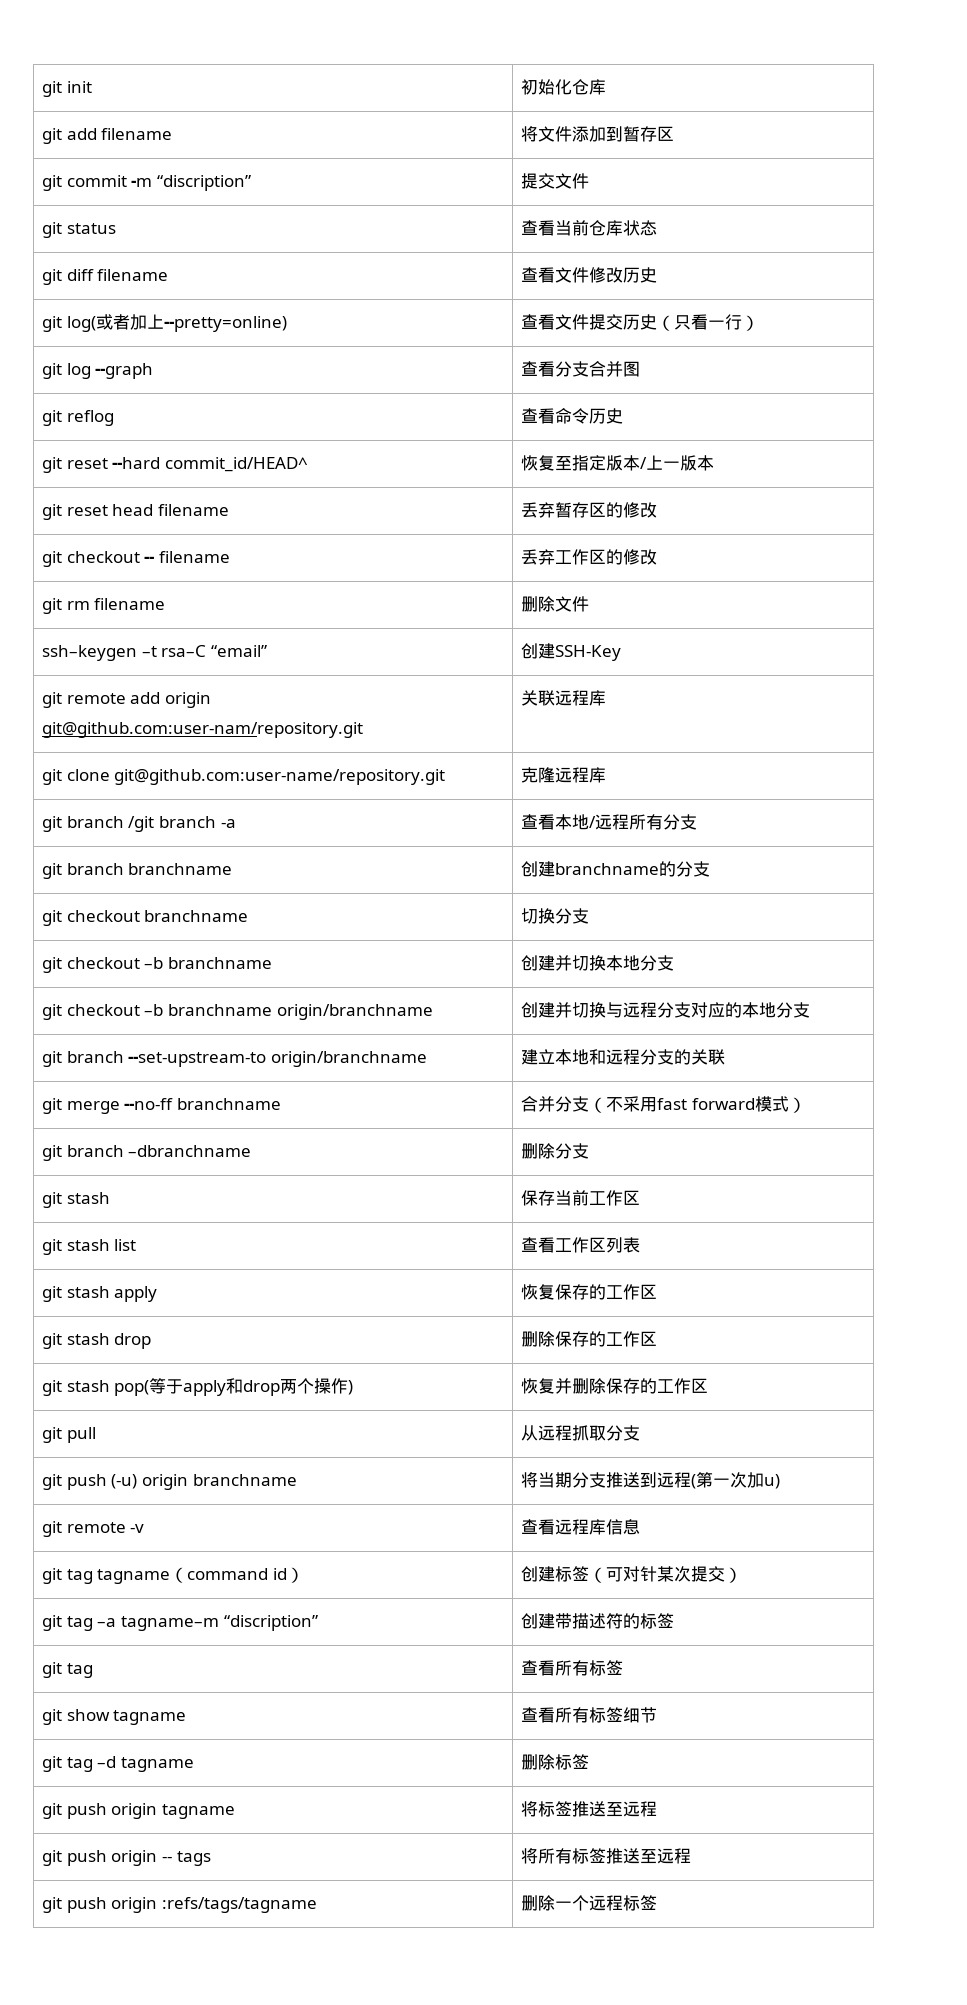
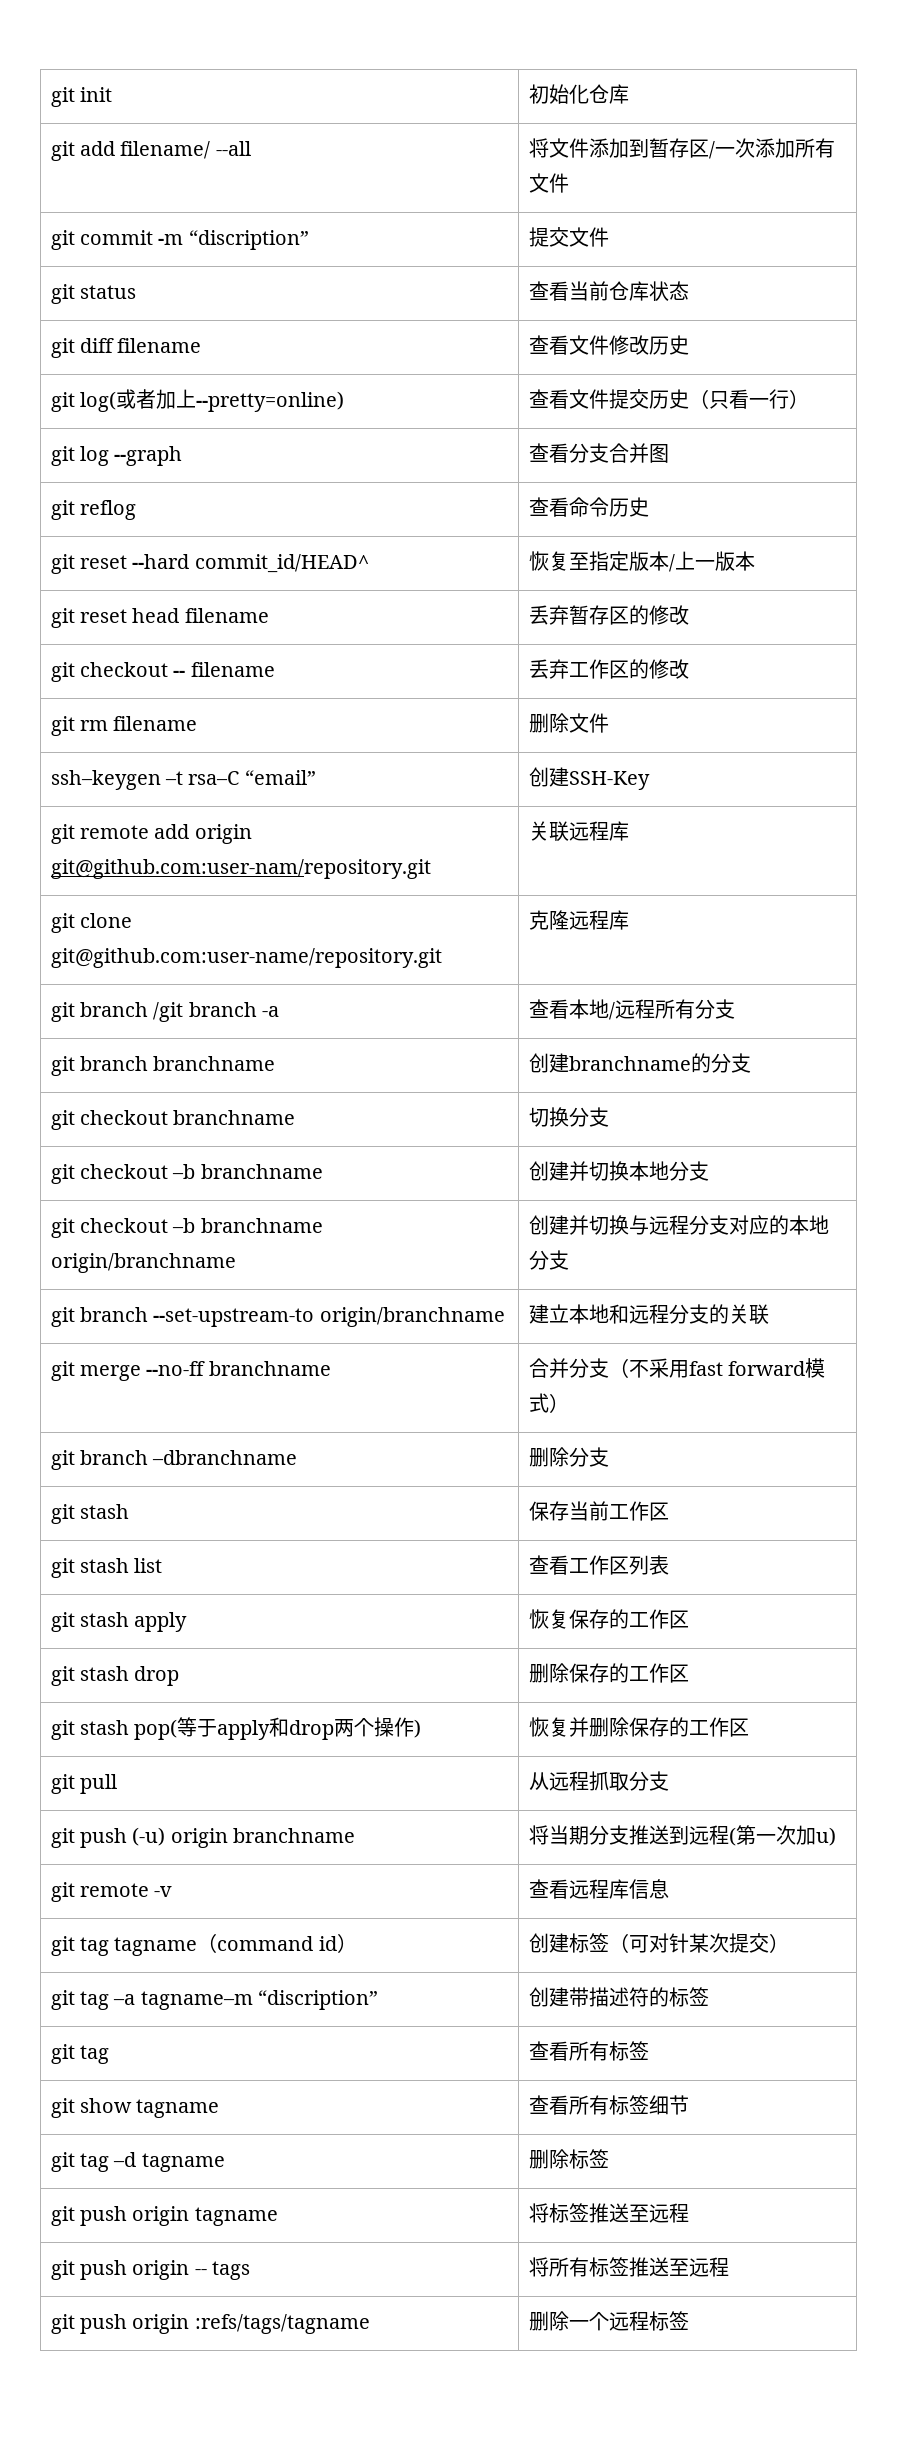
[101,128,173,140] filename -> [120,141,251,159] filename/ --all
(675, 133) none -> [708,138,835,159] [528,173,569,193] /一次添加所有文件

